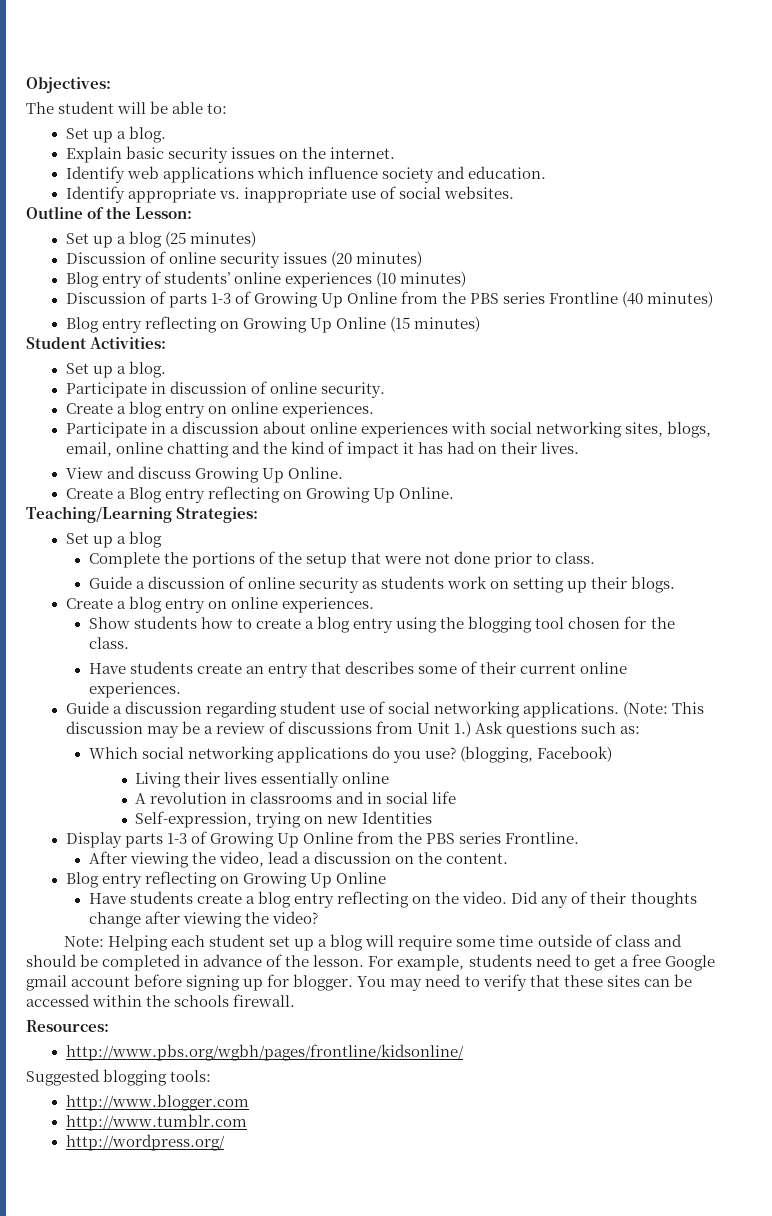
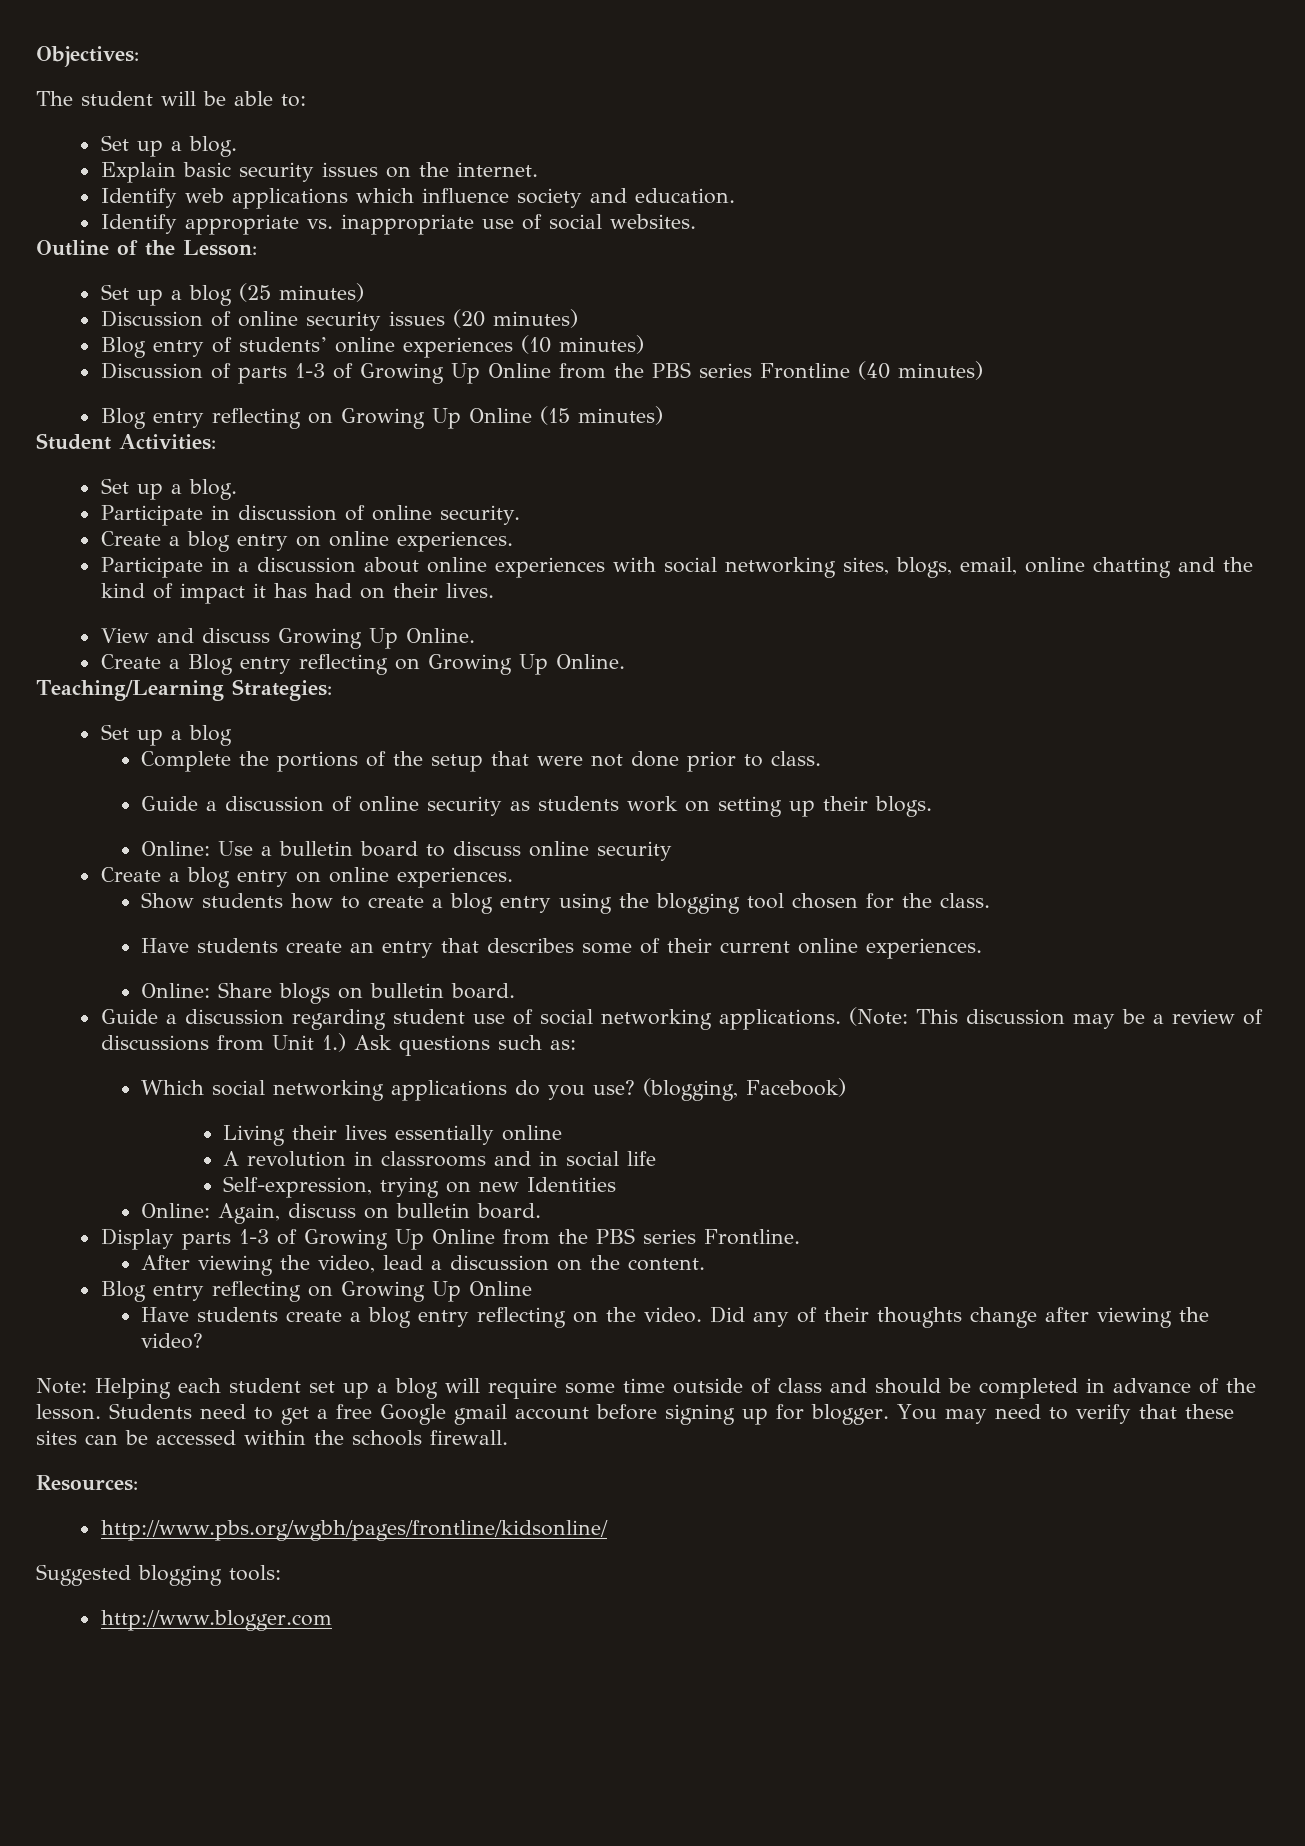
(676, 584) none -> [141,841,673,861] // Online: Use a bulletin board to discuss online security
(181, 690) none -> [141,982,516,1004] // Online: Share blogs on bulletin board.
(433, 817) none -> [141,1203,542,1224] // Online: Again, discuss on bulletin board.
[368,954,532,971] For example, students -> [109,1403,192,1419] Students
[65,1114,247,1131] [65,1134,225,1151] // http://www.tumblr.com // http://wordpress.org/ -> (333, 1620) none

